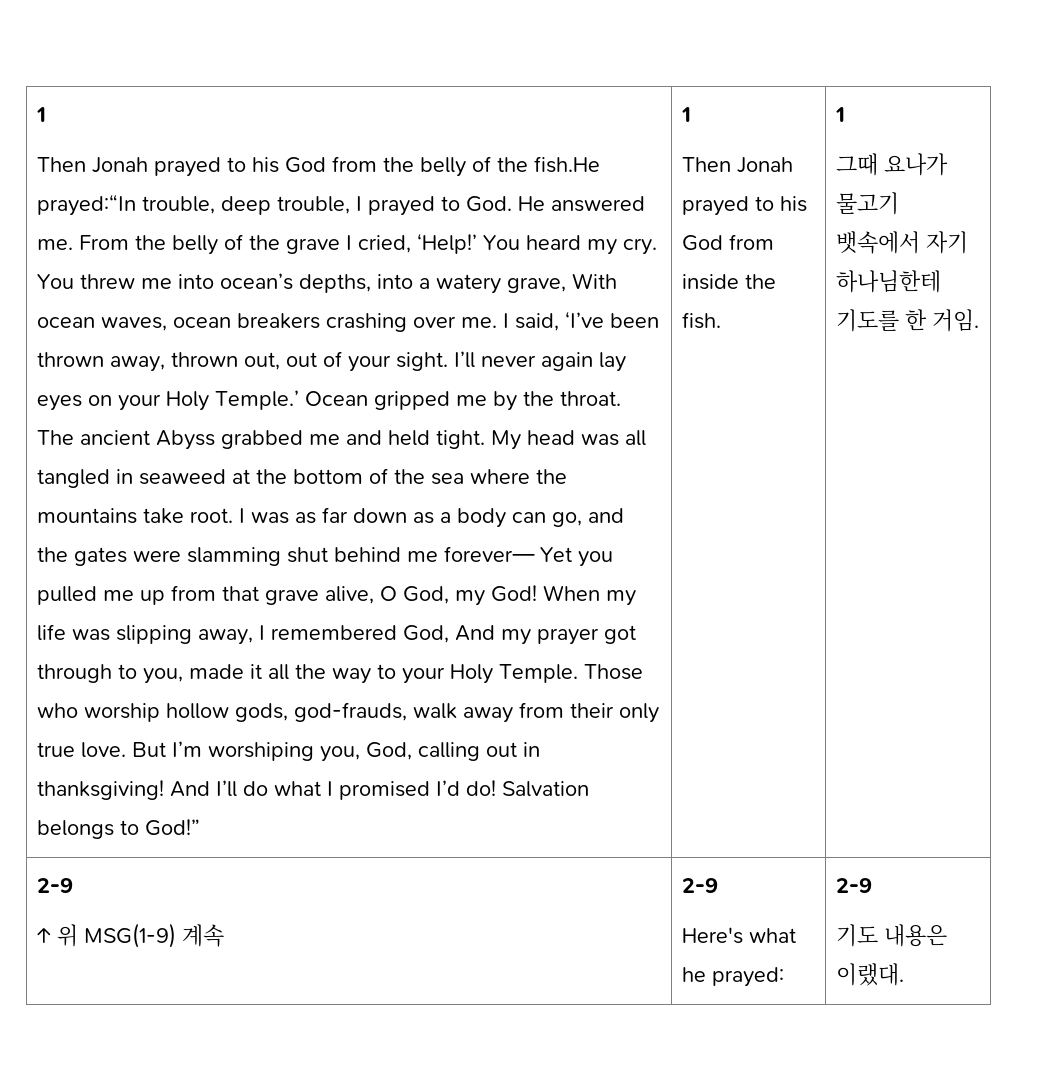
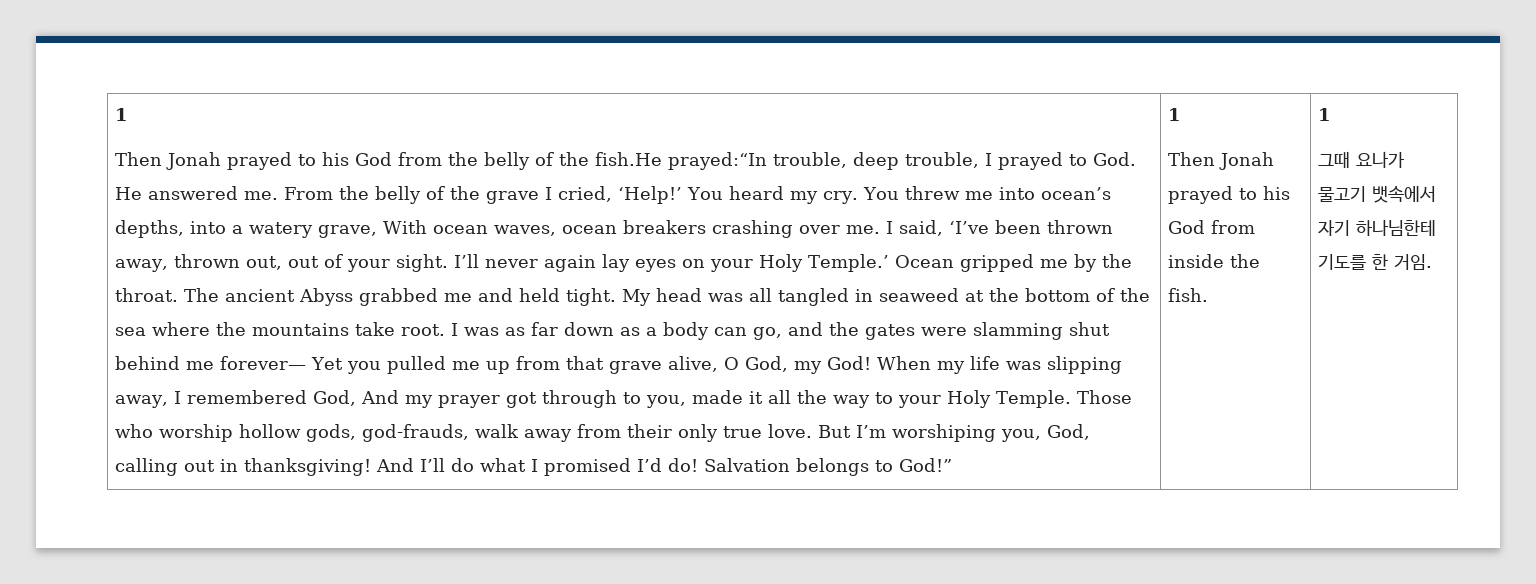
[37,878,74,893] [37,923,225,948] [682,878,719,893] [682,927,797,944] [682,967,785,987] [836,878,873,893] [836,924,948,947] [836,963,905,986] // 2-9 // ↑ 위 MSG(1-9) 계속 | 2-9 // Here's what he prayed: | 2-9 // 기도 내용은 이랬대. -> (1433, 262) none

